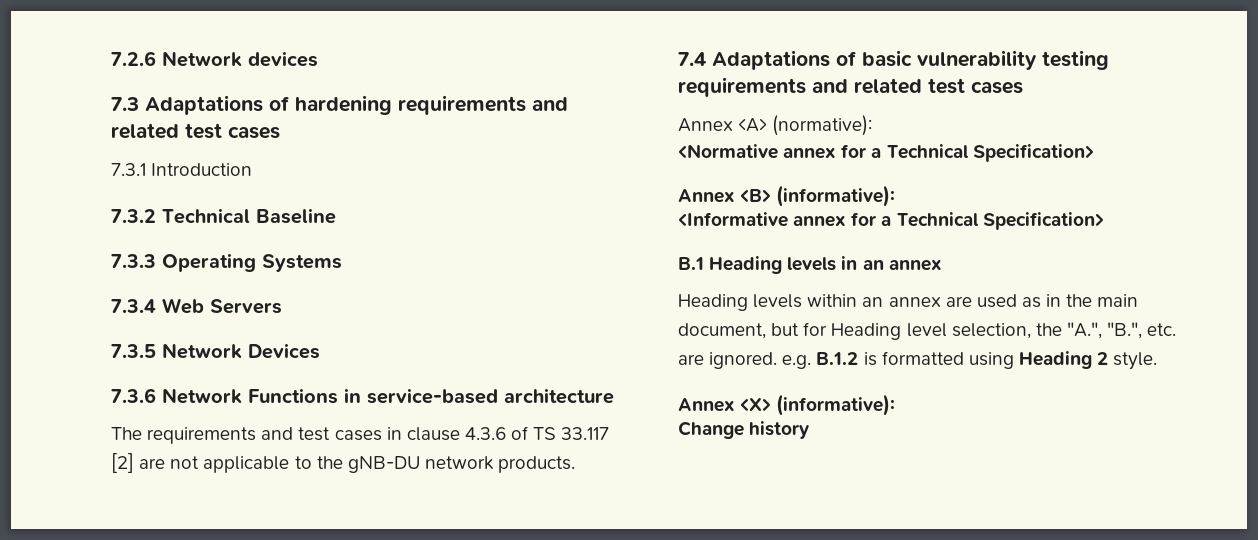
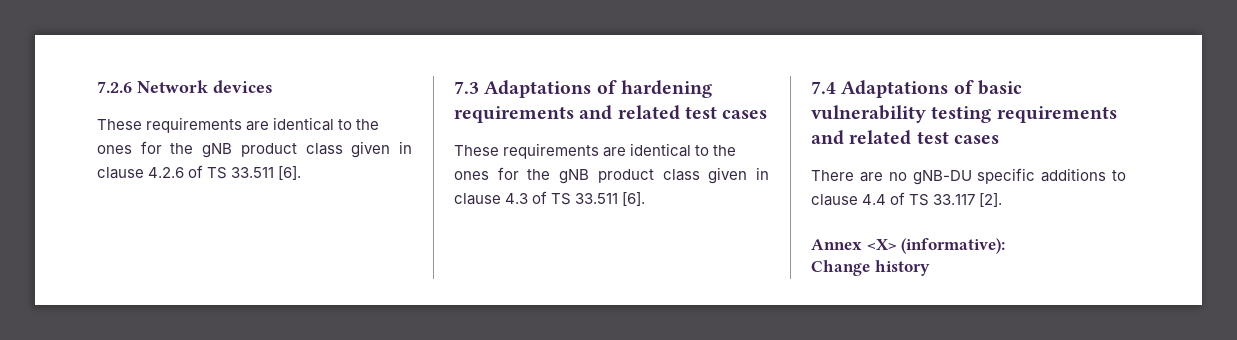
(318, 59) none -> [97,117,380,133] [97,141,413,158] [97,165,302,180] // These requirements are identical to the ones for the gNB product class given in clause 4.2.6 of TS 33.511 [6].
[111,163,253,176] [111,208,336,224] [111,253,342,272] [111,298,282,314] [111,343,320,359] [111,388,614,404] [111,426,610,444] [111,453,576,473] 7.3.1 Introduction // 7.3.2 Technical Baseline // 7.3.3 Operating Systems // 7.3.4 Web Servers // 7.3.5 Network Devices // 7.3.6 Network Functions in service-based architecture // The requirements and test cases in clause 4.3.6 of TS 33.117 [2] are not applicable to the gNB-DU network products. -> [454,143,737,159] [454,167,769,184] [454,191,646,206] These requirements are identical to the ones for the gNB product class given in clause 4.3 of TS 33.511 [6].
[678,115,873,136] [678,144,1094,162] [678,185,896,207] [678,212,1104,230] [678,256,942,274] [678,294,1139,311] [678,322,1177,340] [678,351,1158,370] Annex <A> (normative): // <Normative annex for a Technical Specification> // Annex <B> (informative): // <Informative annex for a Technical Specification> // B.1 Heading levels in an annex // Heading levels within an annex are used as in the main document, but for Heading level selection, the "A.", "B.", etc. are ignored. e.g. B.1.2 is formatted using Heading 2 style. -> [811,168,1126,185] [811,192,1003,207] There are no gNB-DU specific additions to clause 4.4 of TS 33.117 [2].

